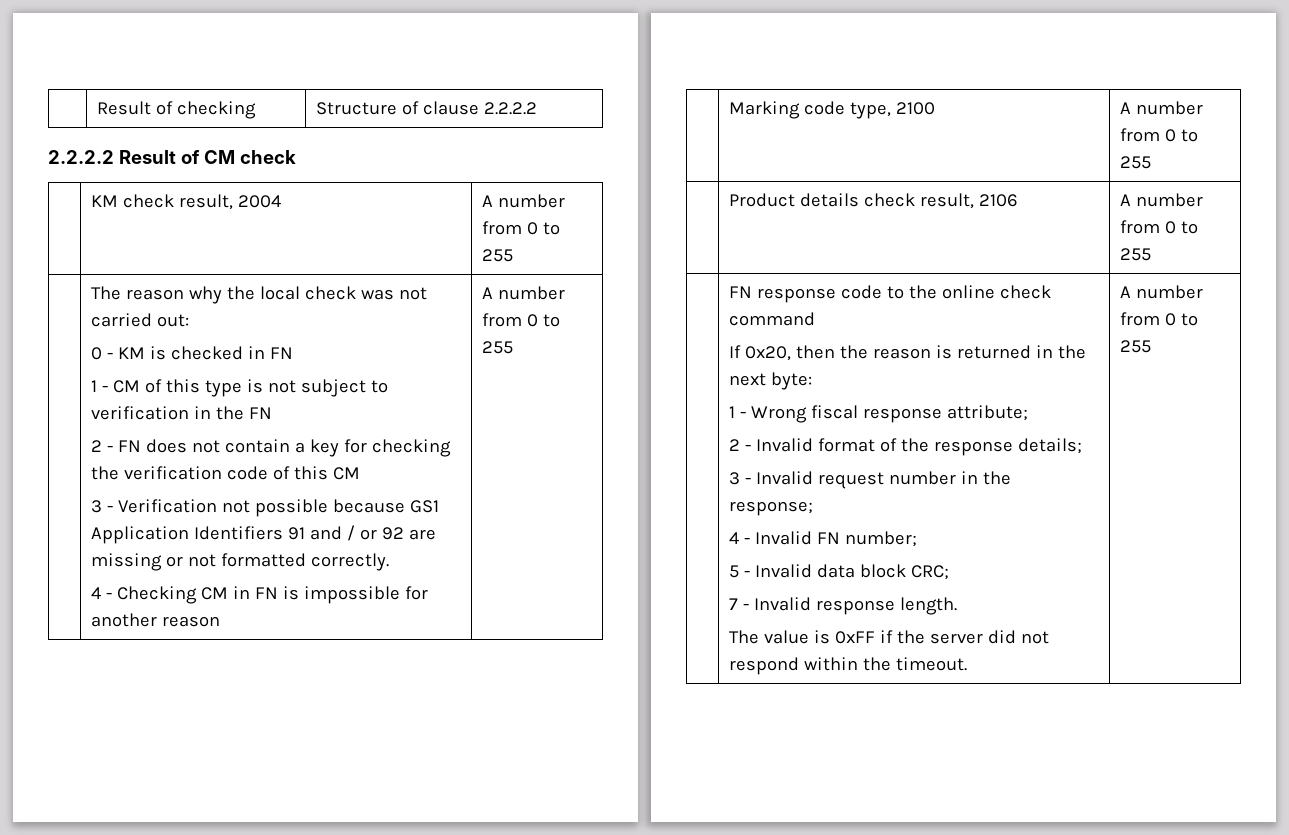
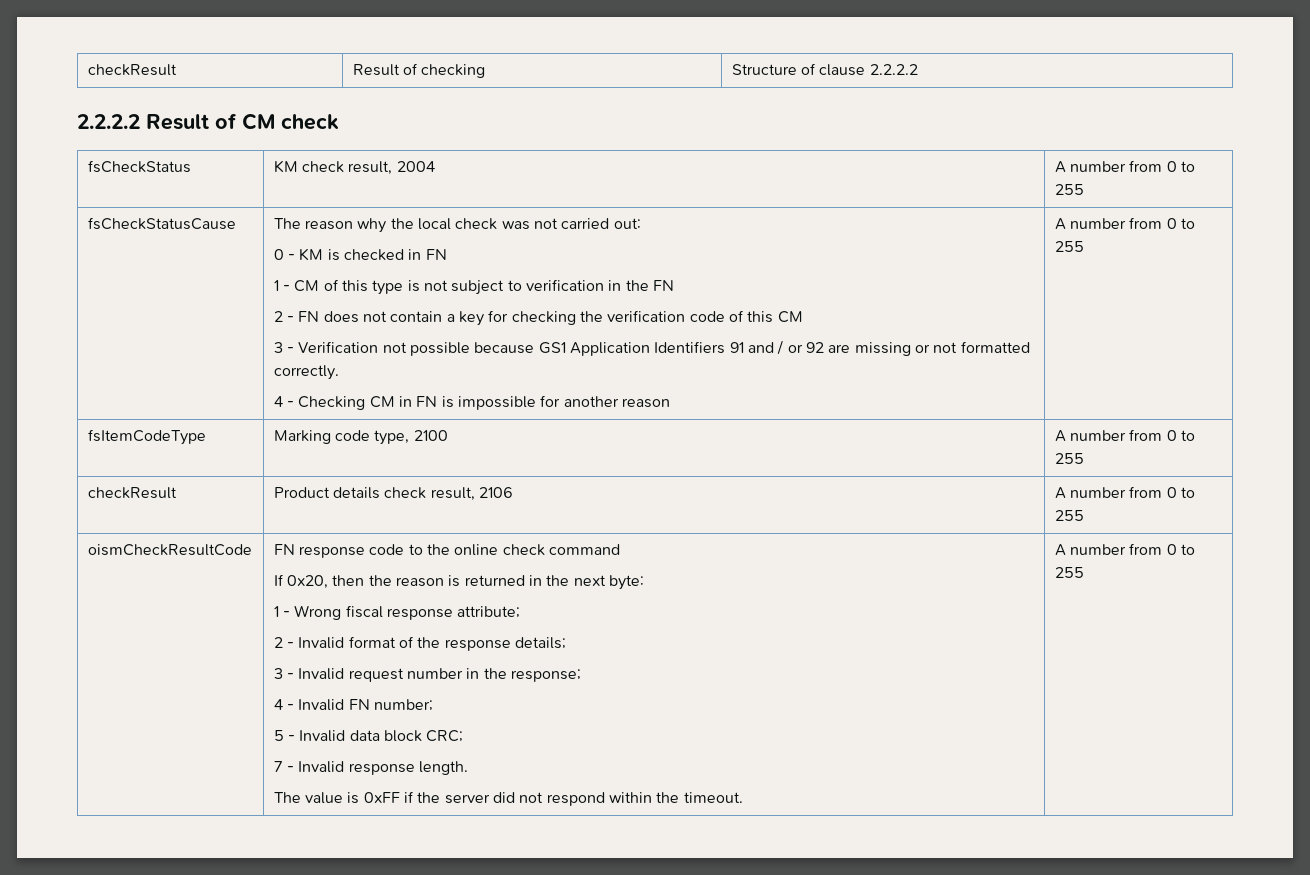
(97, 108) none -> [87,64,177,76] checkResult
(296, 157) none -> [87,160,191,173] fsCheckStatus
(514, 255) none -> [87,217,236,230] fsCheckStatusCause
(514, 347) none -> [87,429,206,445] fsItemCodeType
(1152, 162) none -> [87,487,177,499] checkResult
(1152, 254) none -> [87,544,252,556] oismCheckResultCode

